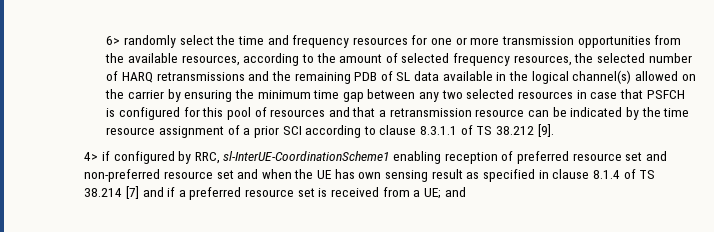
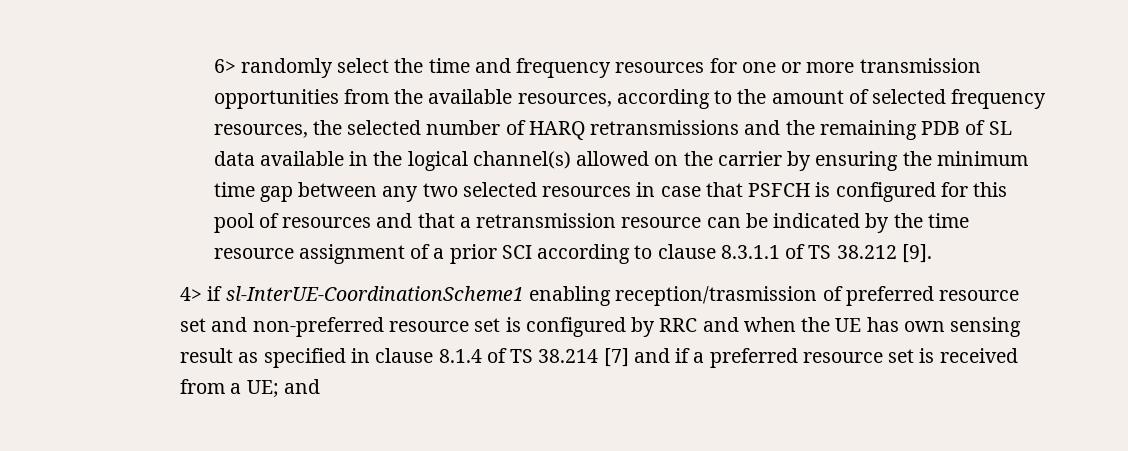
[113,151,220,164] configured by RRC, -> (223, 293) none
[444,152,498,164] reception -> [615,286,818,306] reception/trasmission
(234, 174) none -> [505,317,698,337] is configured by RRC

